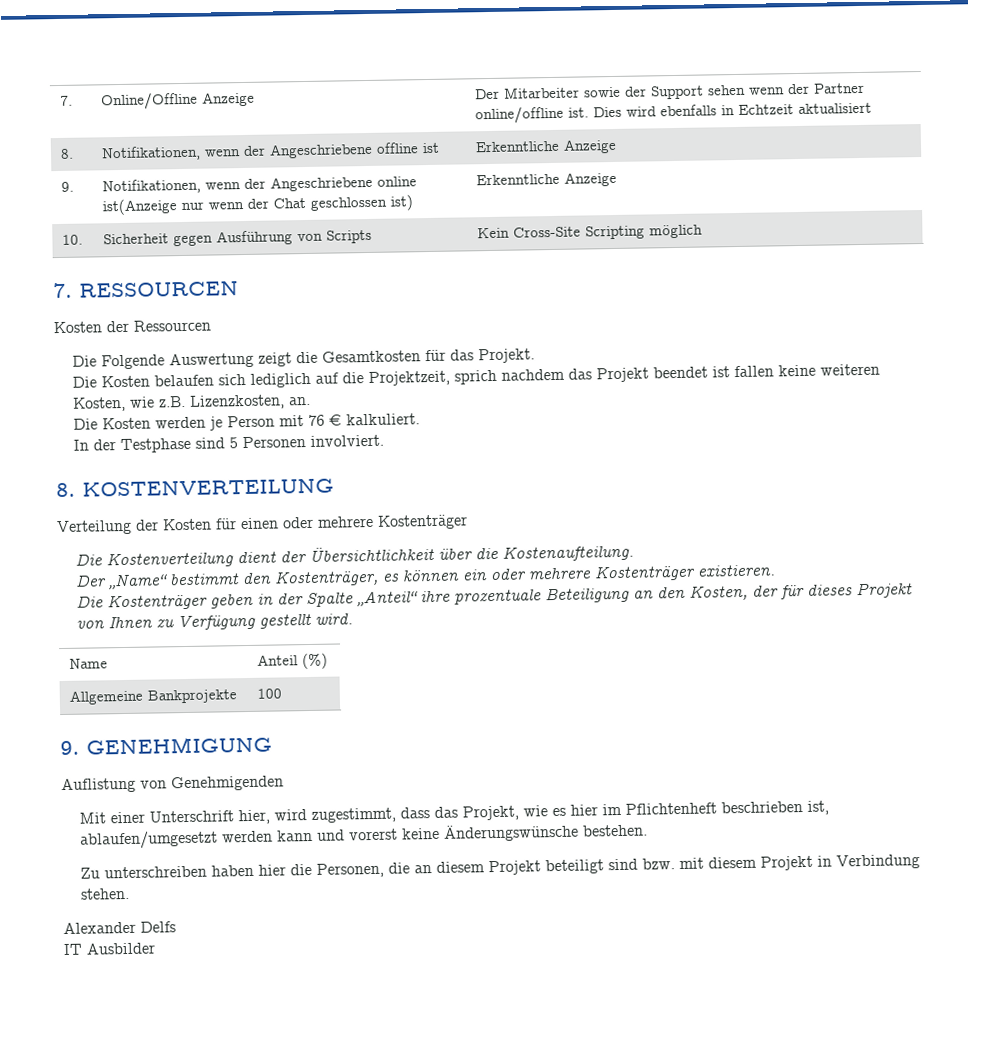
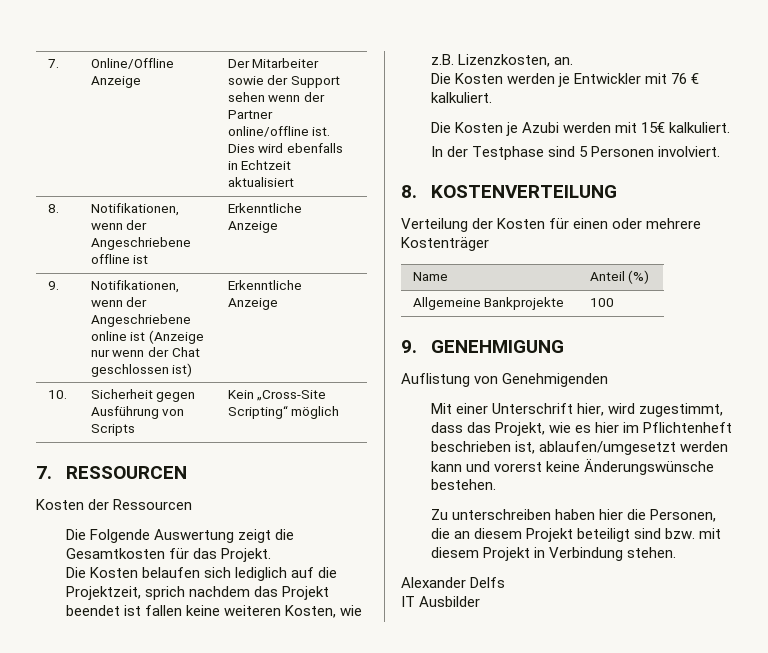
[102,198,179,216] ist(Anzeige -> [130,330,205,344] ist (Anzeige
[513,225,646,240] Cross-Site Scripting -> [257,390,327,401] [227,405,288,419] „Cross-Site Scripting“
[227,415,276,428] Person -> [573,73,641,84] Entwickler
(421, 419) none -> [430,122,730,136] // Die Kosten je Azubi werden mit 15€ kalkuliert.
[75,544,635,569] [75,564,776,590] [76,582,914,611] [76,613,354,631] // Die Kostenverteilung dient der Übersichtlichkeit über die Kostenaufteilung. // Der „Name“ bestimmt den Kostenträger, es können ein oder mehrere Kostenträger existieren. // Die Kostenträger geben in der Spalte „Anteil“ ihre prozentuale Beteiligung an den Kosten, der für dieses Projekt von Ihnen zu Verfügung gestellt wird. -> (489, 244) none

